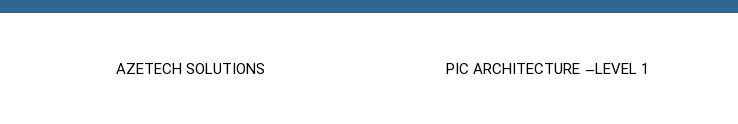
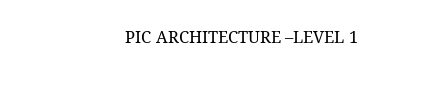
[115,63,266,74] AZETECH SOLUTIONS // -> (125, 37) none

